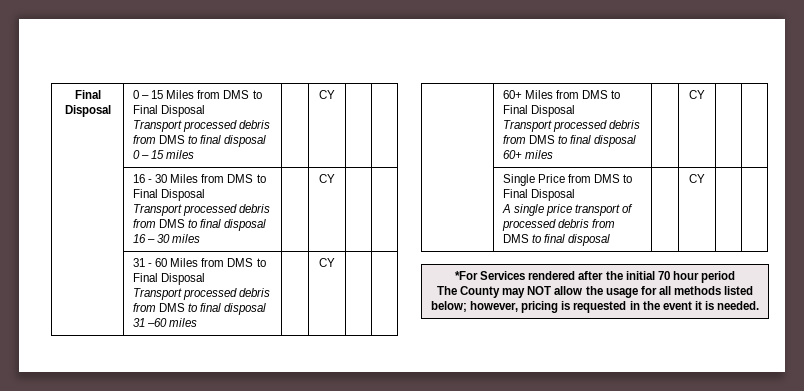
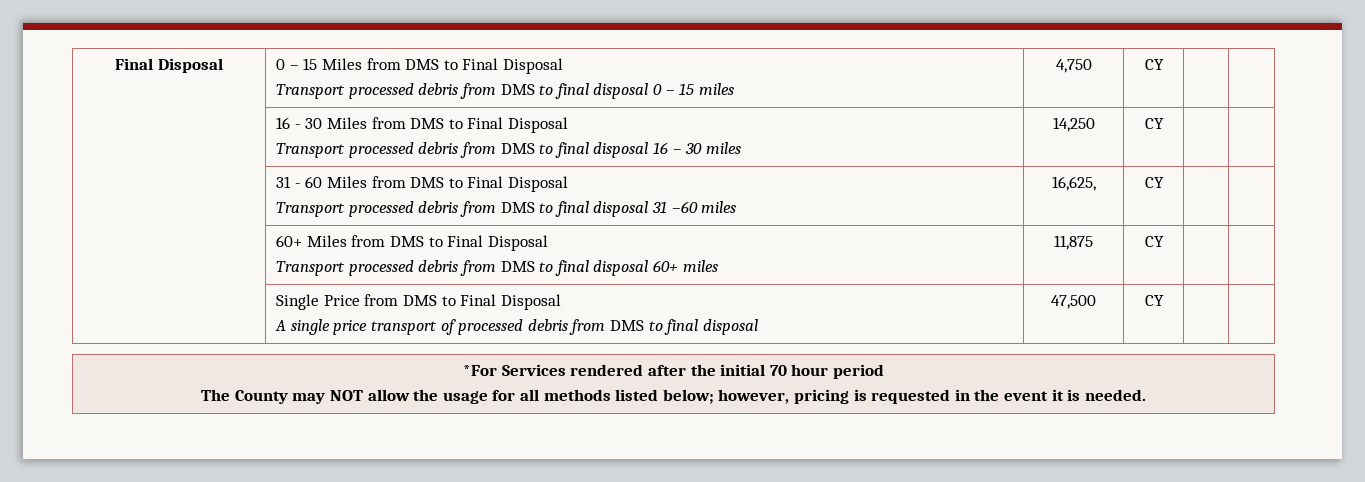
(195, 154) none -> [1055,59,1092,73] 4,750
(201, 238) none -> [1052,117,1095,132] 14,250
(198, 322) none -> [1051,176,1096,191] 16,625,
(554, 154) none -> [1054,235,1093,250] 11,875
(611, 240) none -> [1051,295,1096,309] 47,500

